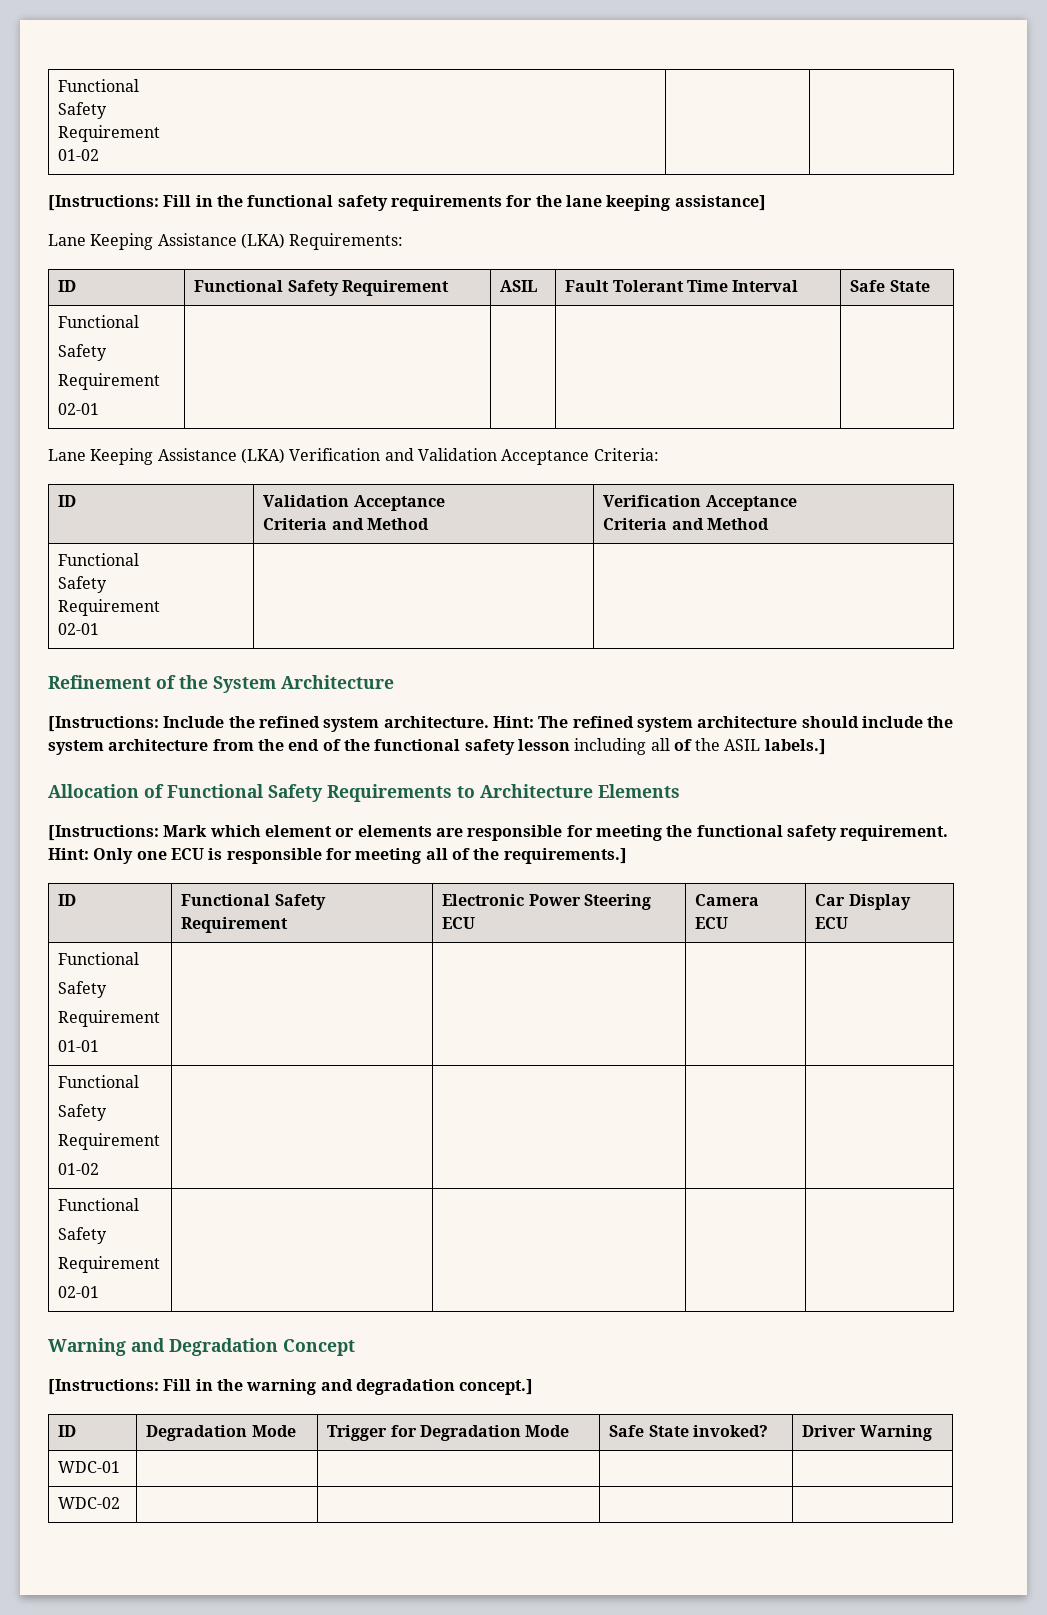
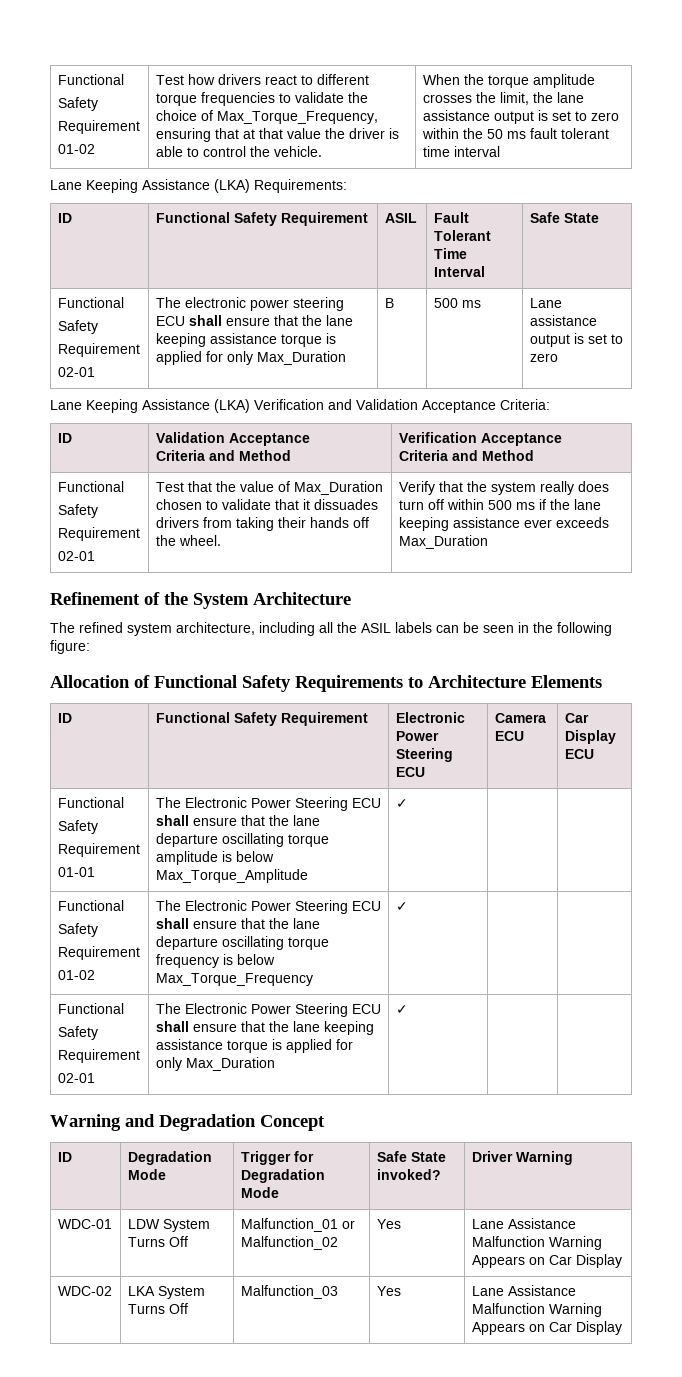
[58,79,140,92] [58,102,108,119] [58,125,161,142] [58,149,100,161] [48,195,766,211] Functional // Safety // Requirement // 01-02 | | // [Instructions: Fill in the functional safety requirements for the lane keeping assistance] -> [57,74,124,85] [57,97,98,111] [57,120,140,134] [57,144,95,154] [155,74,369,85] [155,92,368,106] [155,110,378,124] [155,128,399,142] [155,146,322,157] [422,74,595,88] [422,92,584,105] [422,110,619,124] [421,128,609,139] [422,146,500,157] Functional // Safety // Requirement // 01-02 | Test how drivers react to different torque frequencies to validate the choice of Max_Torque_Frequency, ensuring that at that value the driver is able to control the vehicle. | When the torque amplitude crosses the limit, the lane assistance output is set to zero within the 50 ms fault tolerant time interval
(100, 409) | | | -> [155,297,344,311] [155,315,353,326] [155,333,336,347] [155,351,346,365] [384,298,394,308] [433,298,481,308] [529,298,562,308] [529,315,597,326] [529,333,623,347] [529,353,558,362] The electronic power steering ECU shall ensure that the lane keeping assistance torque is applied for only Max_Duration | B | 500 ms | Lane assistance output is set to zero
(100, 629) | -> [155,481,383,495] [155,499,378,510] [155,517,369,531] [155,535,221,546] [398,481,609,495] [398,499,601,510] [398,517,609,531] [398,535,488,549] Test that the value of Max_Duration chosen to validate that it dissuades drivers from taking their hands off the wheel. | Verify that the system really does turn off within 500 ms if the lane keeping assistance ever exceeds Max_Duration
[48,716,954,732] [48,739,570,755] [Instructions: Include the refined system architecture. Hint: The refined system architecture should include the system architecture from the end of the functional safety lesson -> [50,622,255,636] The refined system architecture,
[673,739,692,751] of -> (333, 627) none
[764,739,826,755] labels.] -> [395,622,612,636] [50,640,90,654] labels can be seen in the following figure:
[48,825,949,841] [48,848,627,864] // [Instructions: Mark which element or elements are responsible for meeting the functional safety requirement. Hint: Only one ECU is responsible for meeting all of the requirements.] -> (602, 681) none
[58,1075,140,1088] [58,1104,108,1121] [58,1133,161,1150] [58,1163,100,1175] [58,1198,140,1211] [58,1227,108,1244] [58,1256,161,1273] [58,1286,100,1298] [48,1338,355,1356] [48,1379,534,1395] | | | // Functional // Safety // Requirement // 01-02 | | | | // Functional // Safety // Requirement // 02-01 | | | | // Warning and Degradation Concept // [Instructions: Fill in the warning and degradation concept.] -> [155,797,381,811] [155,815,320,826] [155,833,329,847] [155,851,274,865] [155,869,308,883] [395,799,408,808] [57,900,124,911] [57,923,98,937] [57,946,140,960] [57,970,95,980] [155,900,381,914] [155,918,320,929] [155,936,329,950] [155,954,275,968] [155,973,313,986] [395,902,408,911] [57,1003,124,1014] [57,1026,98,1040] [57,1049,140,1063] [57,1073,95,1083] [155,1003,381,1017] [155,1021,374,1035] [155,1039,353,1053] [155,1057,275,1071] [395,1005,408,1014] [50,1114,325,1131] The Electronic Power Steering ECU shall ensure that the lane departure oscillating torque amplitude is below Max_Torque_Amplitude | ✓ | | // Functional // Safety // Requirement // 01-02 | The Electronic Power Steering ECU shall ensure that the lane departure oscillating torque frequency is below Max_Torque_Frequency | ✓ | | // Functional // Safety // Requirement // 02-01 | The Electronic Power Steering ECU shall ensure that the lane keeping assistance torque is applied for only Max_Duration | ✓ | | // Warning and Degradation Concept
[58,1497,121,1509] | | | // WDC-02 | | | | -> [127,1219,210,1232] [127,1236,188,1247] [240,1218,355,1232] [240,1236,338,1250] [376,1219,401,1229] [471,1218,576,1229] [471,1236,602,1250] [471,1254,622,1268] [57,1286,112,1296] [127,1286,205,1299] [127,1303,188,1314] [240,1285,338,1299] [376,1286,401,1296] [471,1285,576,1296] [471,1303,602,1317] [471,1321,622,1335] LDW System Turns Off | Malfunction_01 or Malfunction_02 | Yes | Lane Assistance Malfunction Warning Appears on Car Display // WDC-02 | LKA System Turns Off | Malfunction_03 | Yes | Lane Assistance Malfunction Warning Appears on Car Display

